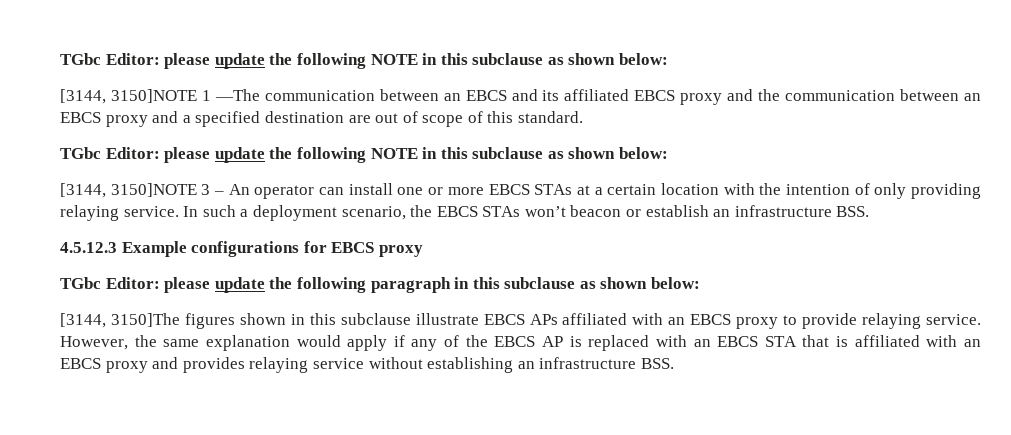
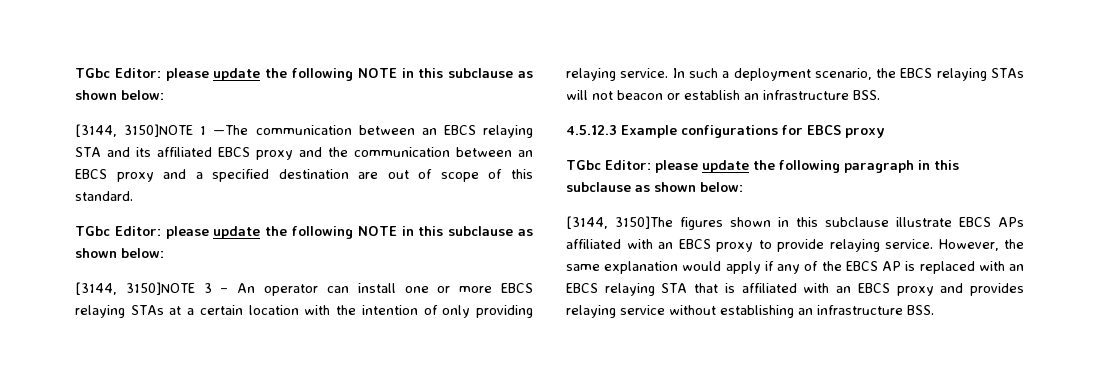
(507, 95) none -> [483,125,533,138] [75,147,101,157] relaying STA
(530, 189) none -> [75,305,125,318] relaying
[482,206,566,217] STAs won’t -> [936,68,1024,81] [566,90,613,100] relaying STAs will not
(759, 341) none -> [604,283,655,296] relaying

